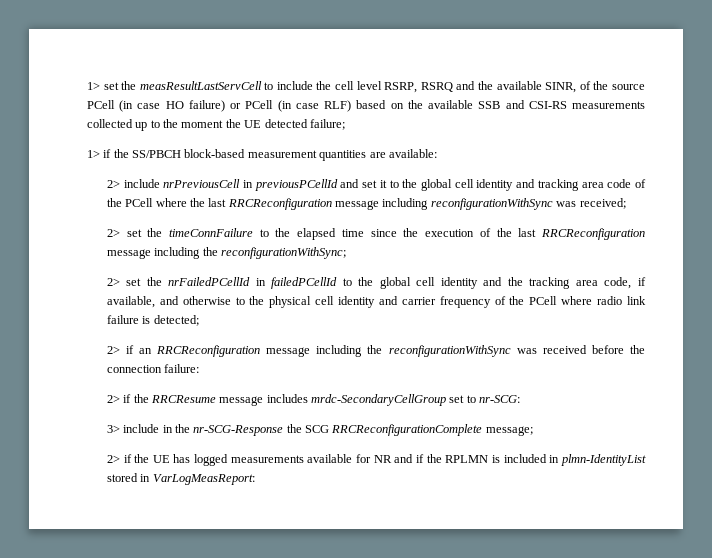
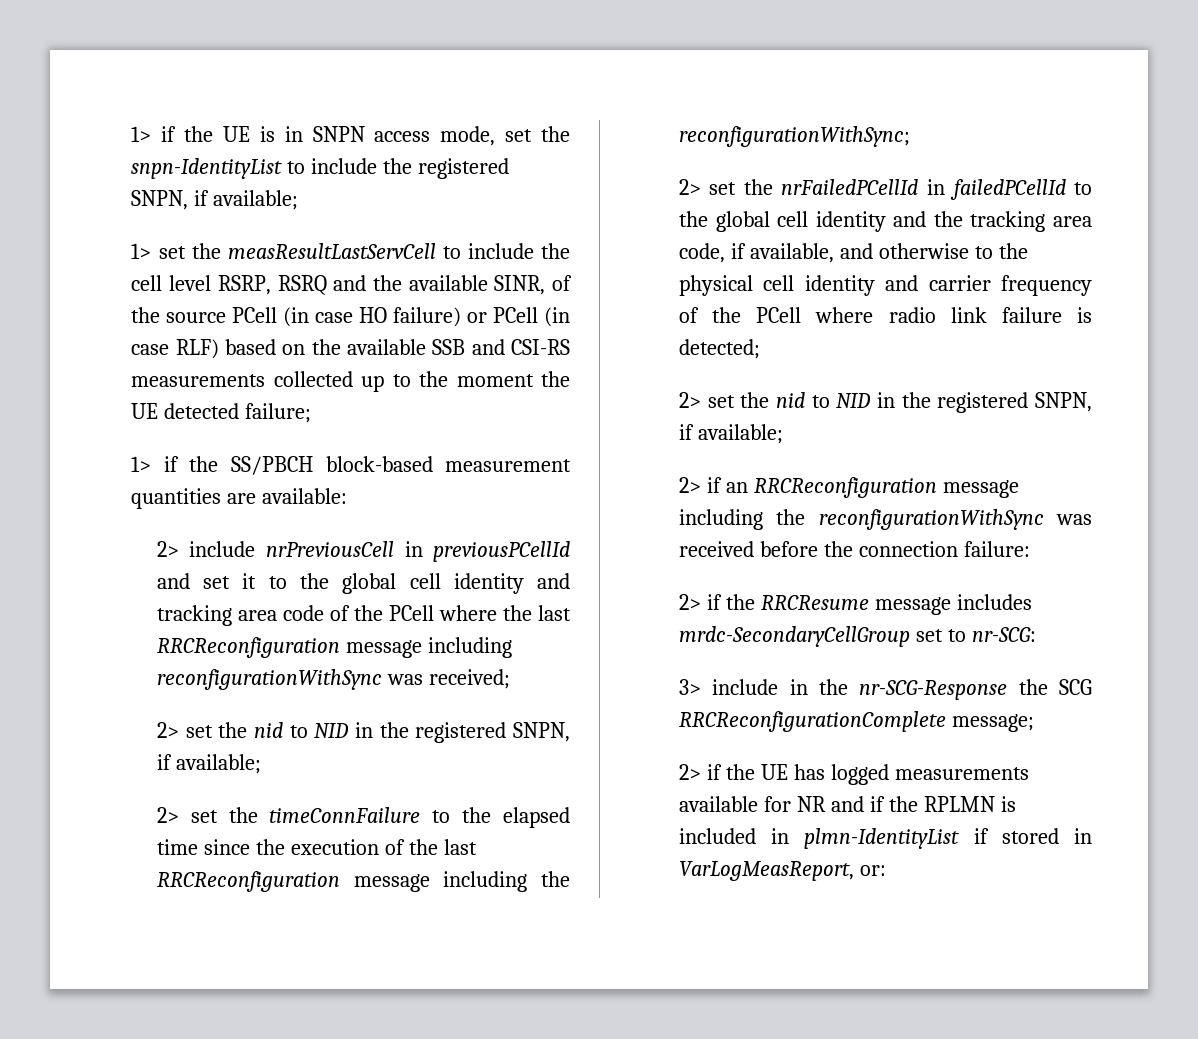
[86,82,100,90] 1> -> [131,126,570,146] [131,158,510,179] [131,190,299,210] [131,243,152,259] 1> if the UE is in SNPN access mode, set the snpn-IdentityList to include the registered SNPN, if available; // 1>
(626, 203) none -> [156,722,570,743] [156,754,261,774] // 2> set the nid to NID in the registered SNPN, if available;
(199, 320) none -> [678,392,1092,413] [678,424,783,444] // 2> set the nid to NID in the registered SNPN, if available;
(646, 460) none -> [973,828,989,844] if
[152,474,255,485] VarLogMeasReport: -> [678,861,886,881] VarLogMeasReport, or:

